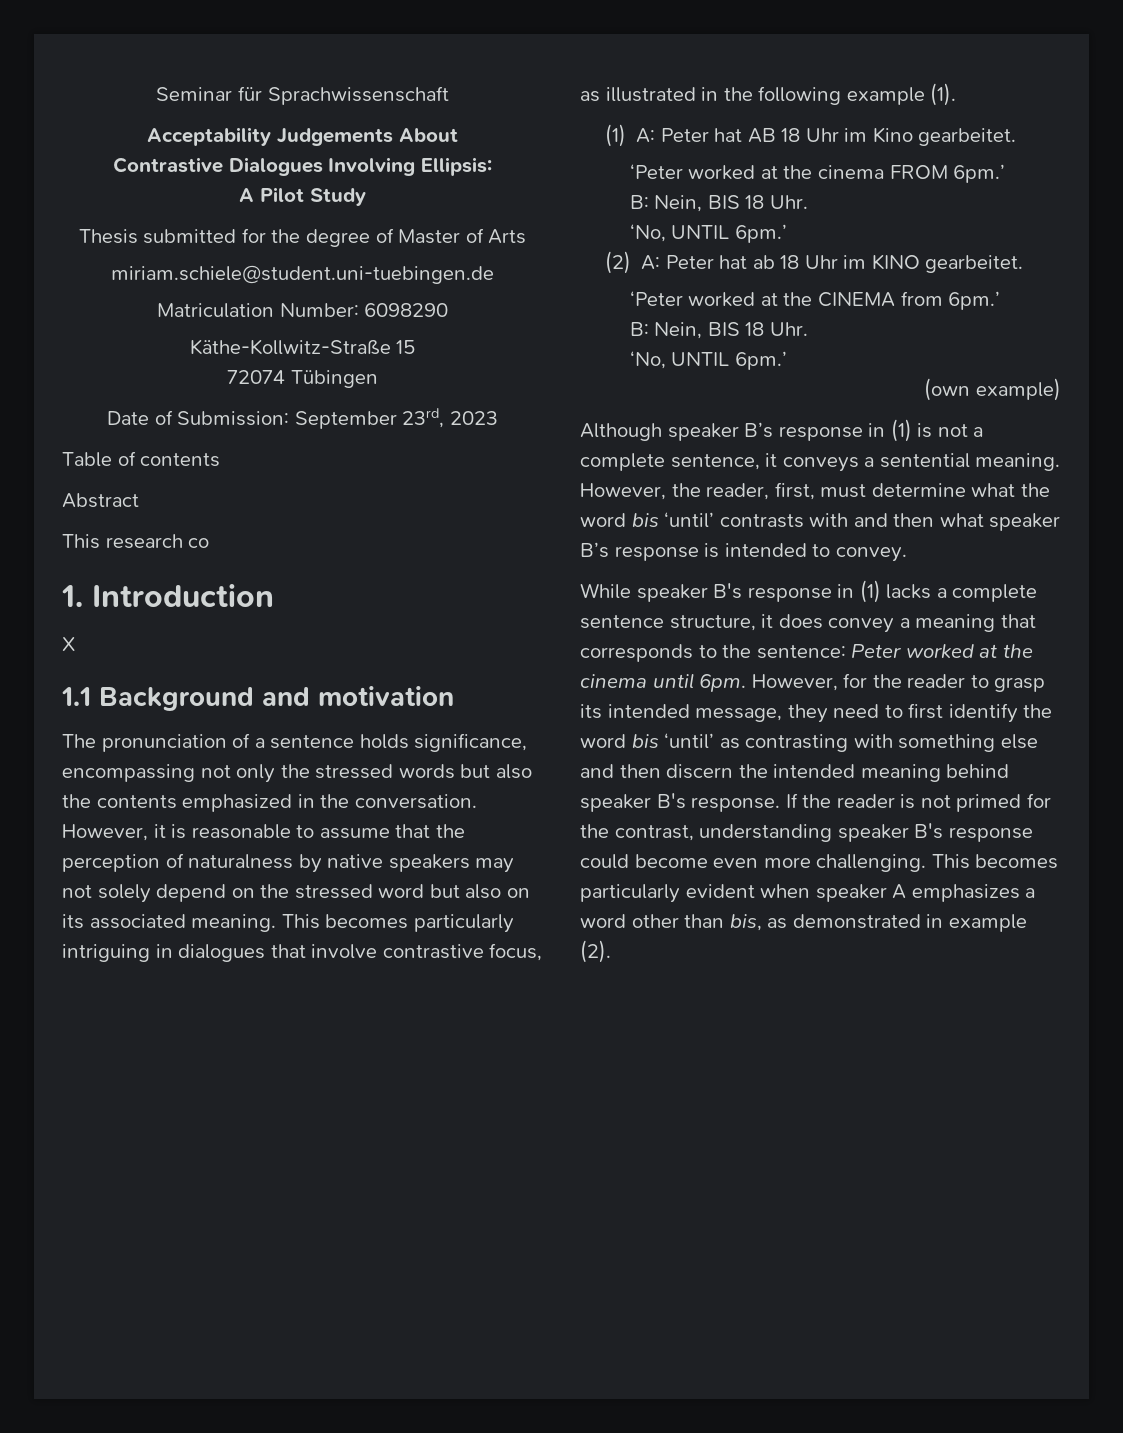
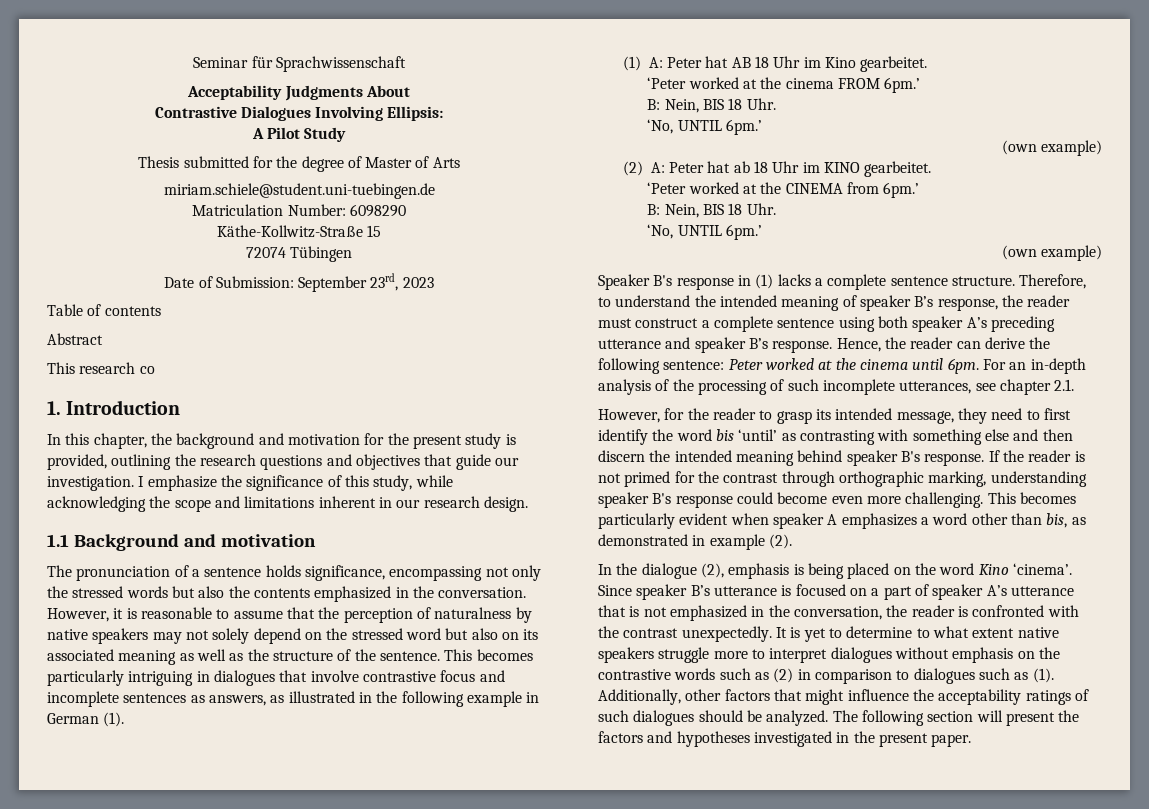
[277,128,393,146] Judgements -> [284,85,363,101] Judgments
[62,637,75,651] X -> [47,433,516,449] [47,454,519,470] [47,475,453,491] [47,496,528,512] In this chapter, the background and motivation for the present study is provided, outlining the research questions and objectives that guide our investigation. I emphasize the significance of this study, while acknowledging the scope and limitations inherent in our research design.
[191,914,277,932] meaning. -> [118,649,440,665] meaning as well as the structure of the sentence.
[489,943,543,961] focus, -> [440,670,505,682] [47,691,266,707] focus and incomplete sentences as answers,
(925, 96) none -> [526,692,540,703] [47,713,99,724] in German
(787, 233) none -> [1001,140,1102,156] // (own example)
[580,419,984,442] [580,453,1061,472] [580,482,1050,500] [580,512,1061,531] [580,542,907,562] [580,583,708,602] Although speaker B’s response in (1) is not a complete sentence, it conveys a sentential meaning. However, the reader, first, must determine what the word bis ‘until’ contrasts with and then what speaker B’s response is intended to convey. // While speaker -> [598,274,650,290] Speaker
[669,614,1036,633] [580,644,752,662] structure, it does convey a meaning that corresponds to the -> [951,274,1087,289] [598,295,1071,311] [598,316,1055,332] [598,337,1051,353] [598,358,660,374] structure. Therefore, to understand the intended meaning of speaker B’s response, the reader must construct a complete sentence using both speaker A’s preceding utterance and speaker B’s response. Hence, the reader can derive the following
(747, 683) none -> [982,358,1086,374] [598,379,1075,395] For an in-depth analysis of the processing of such incomplete utterances, see chapter 2.1. //
[614,825,694,841] contrast, -> [723,471,987,487] contrast through orthographic marking,
(611, 951) none -> [598,563,1072,579] [598,584,1074,600] [598,605,1079,621] [598,626,1059,642] [598,647,1060,663] [598,668,1054,684] [598,689,1089,705] [598,710,1080,726] [598,731,972,747] // In the dialogue (2), emphasis is being placed on the word Kino ‘cinema’. Since speaker B’s utterance is focused on a part of speaker A’s utterance that is not emphasized in the conversation, the reader is confronted with the contrast unexpectedly. It is yet to determine to what extent native speakers struggle more to interpret dialogues without emphasis on the contrastive words such as (2) in comparison to dialogues such as (1). Additionally, other factors that might influence the acceptability ratings of such dialogues should be analyzed. The following section will present the factors and hypotheses investigated in the present paper.

